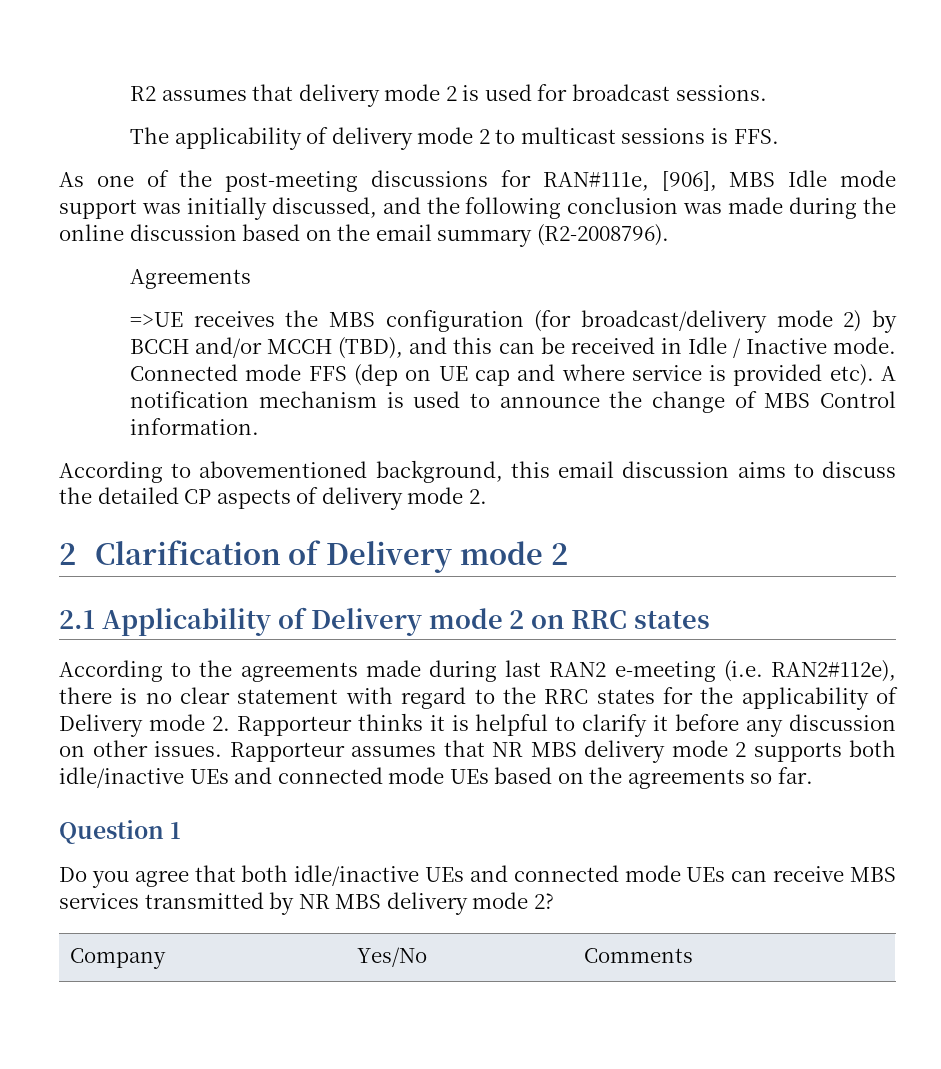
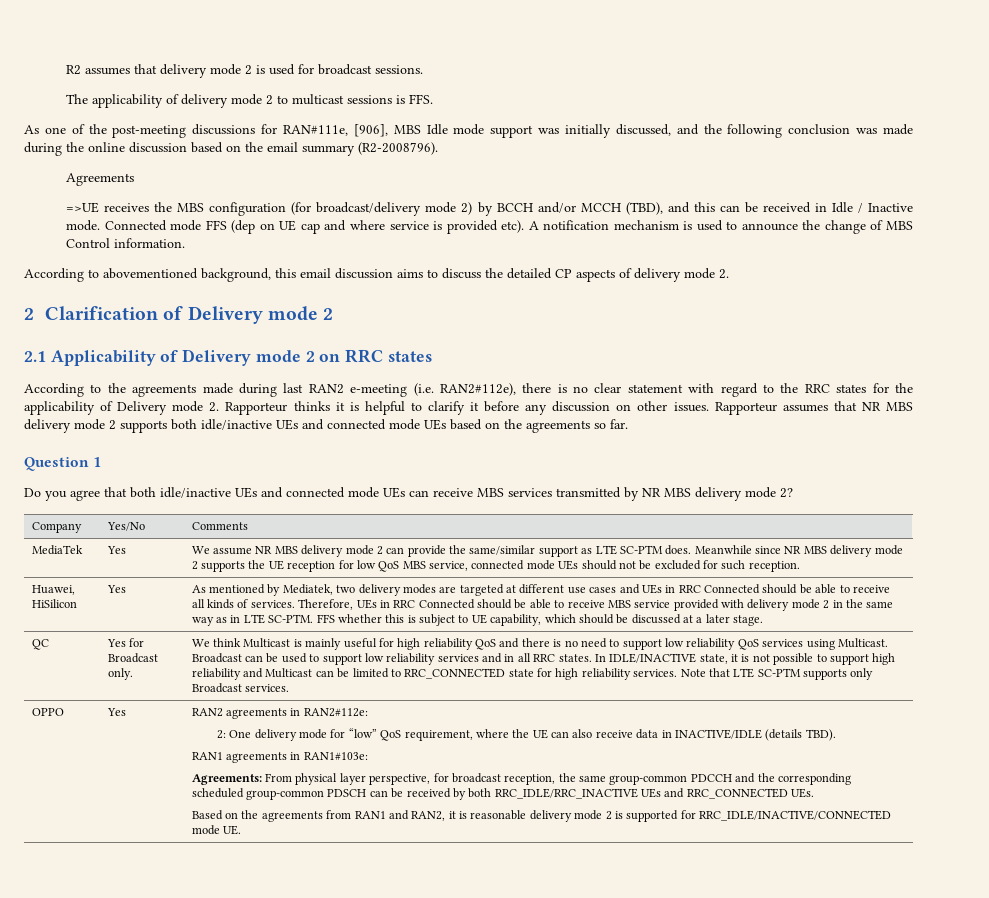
(694, 955) none -> [31,545,83,555] [106,546,126,554] [191,545,903,557] [191,560,800,572] [31,585,75,595] [31,599,77,608] [106,585,126,593] [191,584,890,596] [191,599,894,611] [191,614,764,626] [31,639,49,650] [106,638,145,647] [107,653,158,663] [107,668,133,680] [191,638,888,650] [191,653,896,665] [191,668,874,680] [191,683,290,693] [31,708,64,716] [106,708,126,716] [191,708,368,719] [216,728,836,741] [191,752,368,763] [191,773,851,785] [191,788,815,800] [191,810,892,822] [191,825,242,835] // MediaTek | Yes | We assume NR MBS delivery mode 2 can provide the same/similar support as LTE SC-PTM does. Meanwhile since NR MBS delivery mode 2 supports the UE reception for low QoS MBS service, connected mode UEs should not be excluded for such reception. // Huawei, HiSilicon | Yes | As mentioned by Mediatek, two delivery modes are targeted at different use cases and UEs in RRC Connected should be able to receive all kinds of services. Therefore, UEs in RRC Connected should be able to receive MBS service provided with delivery mode 2 in the same way as in LTE SC-PTM. FFS whether this is subject to UE capability, which should be discussed at a later stage. // QC | Yes for Broadcast only. | We think Multicast is mainly useful for high reliability QoS and there is no need to support low reliability QoS services using Multicast. Broadcast can be used to support low reliability services and in all RRC states. In IDLE/INACTIVE state, it is not possible to support high reliability and Multicast can be limited to RRC_CONNECTED state for high reliability services. Note that LTE SC-PTM supports only Broadcast services. // OPPO | Yes | RAN2 agreements in RAN2#112e: // 2: One delivery mode for “low” QoS requirement, where the UE can also receive data in INACTIVE/IDLE (details TBD). // RAN1 agreements in RAN1#103e: // Agreements: From physical layer perspective, for broadcast reception, the same group-common PDCCH and the corresponding scheduled group-common PDSCH can be received by both RRC_IDLE/RRC_INACTIVE UEs and RRC_CONNECTED UEs. // Based on the agreements from RAN1 and RAN2, it is reasonable delivery mode 2 is supported for RRC_IDLE/INACTIVE/CONNECTED mode UE.

